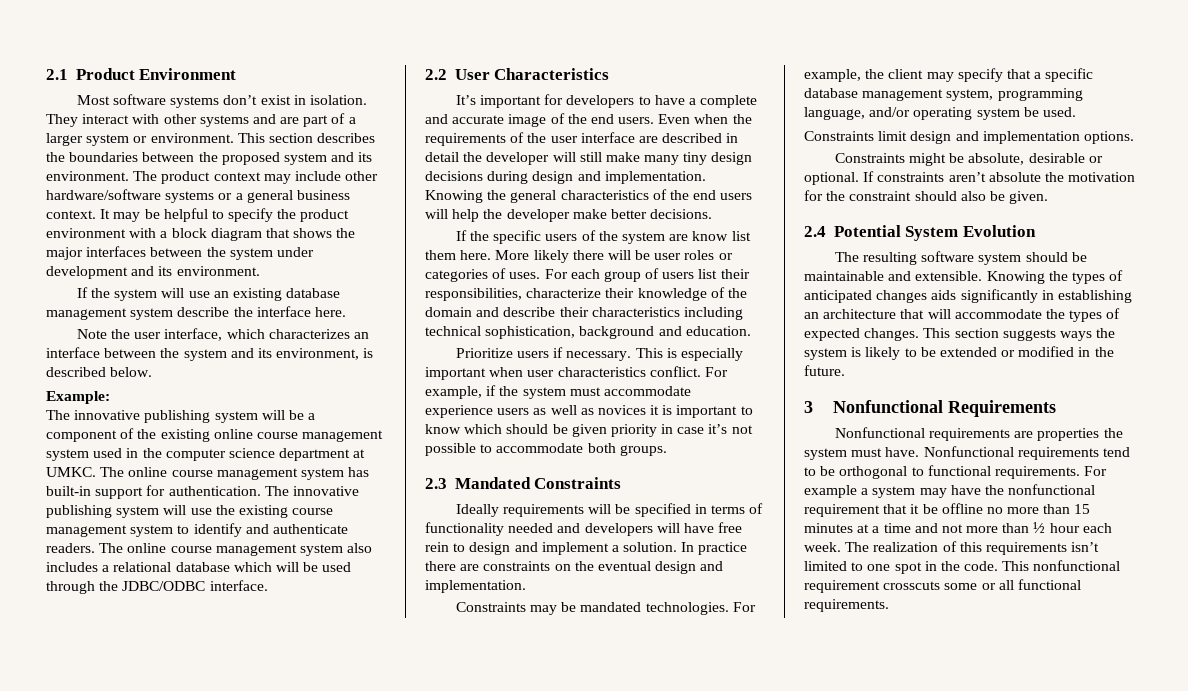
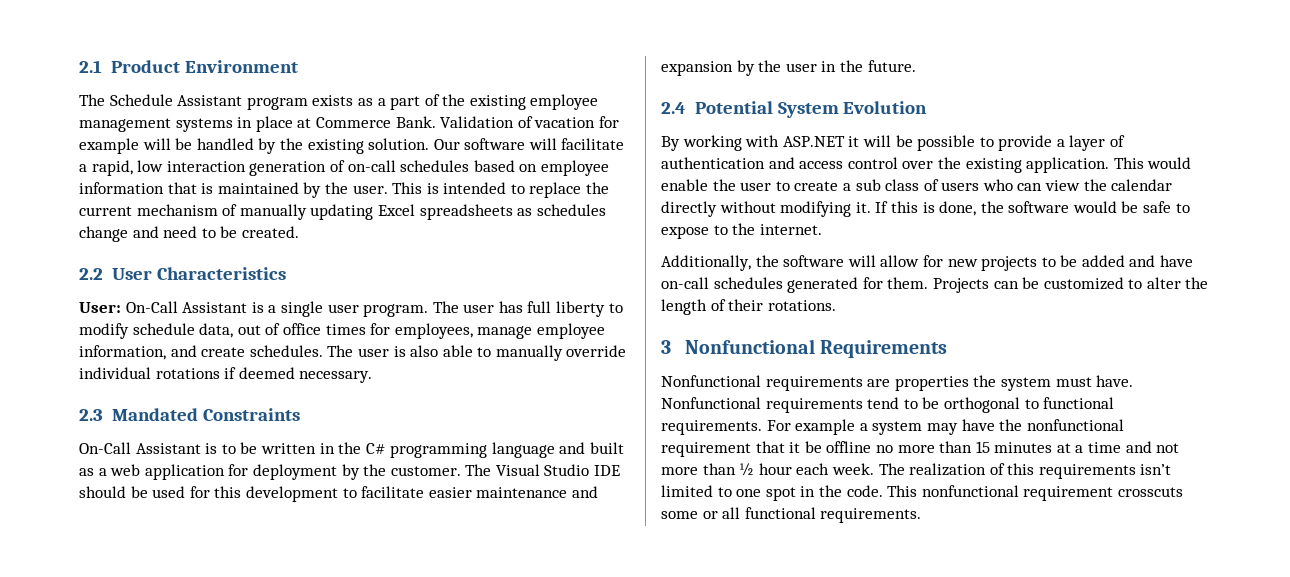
[76,94,367,108] [46,113,356,127] [46,133,376,146] [46,152,373,165] [46,171,379,184] [46,189,350,203] [46,208,350,222] [46,228,356,241] [46,246,314,260] [46,266,260,279] [76,287,341,301] [46,306,346,320] [76,328,369,341] [46,347,374,361] [46,367,153,377] [46,391,110,404] [46,410,316,423] [46,428,384,442] [46,448,366,461] [46,467,370,480] [46,485,359,499] [46,505,334,518] [46,523,348,537] [46,543,373,556] [46,562,352,572] [46,580,268,594] [425,68,610,80] [455,94,758,108] [425,113,752,127] [425,132,739,146] [425,152,753,165] [425,171,706,184] [425,189,753,203] [425,209,713,222] [455,230,751,244] [425,250,733,263] [425,268,750,282] [425,287,747,301] [425,307,743,320] [425,326,751,339] [455,347,743,361] [425,366,728,380] [425,385,691,399] [425,405,753,418] [425,424,753,437] [425,443,667,456] [425,477,622,489] [455,503,764,517] [425,522,743,536] [425,542,748,555] [425,561,724,574] [425,580,526,593] [455,602,756,615] [804,68,1094,82] [804,88,1083,101] [804,107,1076,120] [804,131,1134,144] [834,153,1103,166] [804,171,1136,185] [804,190,1049,204] [804,225,1036,241] [834,251,1087,265] [804,270,1124,284] [804,289,1132,303] [804,308,1121,322] [804,328,1116,341] [804,346,1114,360] [804,365,845,376] Most software systems don’t exist in isolation. They interact with other systems and are part of a larger system or environment. This section describes the boundaries between the proposed system and its environment. The product context may include other hardware/software systems or a general business context. It may be helpful to specify the product environment with a block diagram that shows the major interfaces between the system under development and its environment. // If the system will use an existing database management system describe the interface here. // Note the user interface, which characterizes an interface between the system and its environment, is described below. // Example: // The innovative publishing system will be a component of the existing online course management system used in the computer science department at UMKC. The online course management system has built-in support for authentication. The innovative publishing system will use the existing course management system to identify and authenticate readers. The online course management system also includes a relational database which will be used through the JDBC/ODBC interface. // 2.2 User Characteristics // It’s important for developers to have a complete and accurate image of the end users. Even when the requirements of the user interface are described in detail the developer will still make many tiny design decisions during design and implementation. Knowing the general characteristics of the end users will help the developer make better decisions. // If the specific users of the system are know list them here. More likely there will be user roles or categories of uses. For each group of users list their responsibilities, characterize their knowledge of the domain and describe their characteristics including technical sophistication, background and education. // Prioritize users if necessary. This is especially important when user characteristics conflict. For example, if the system must accommodate experience users as well as novices it is important to know which should be given priority in case it’s not possible to accommodate both groups. // 2.3 Mandated Constraints // Ideally requirements will be specified in terms of functionality needed and developers will have free rein to design and implement a solution. In practice there are constraints on the eventual design and implementation. // Constraints may be mandated technologies. For example, the client may specify that a specific database management system, programming language, and/or operating system be used. // Constraints limit design and implementation options. // Constraints might be absolute, desirable or optional. If constraints aren’t absolute the motivation for the constraint should also be given. // 2.4 Potential System Evolution // The resulting software system should be maintainable and extensible. Knowing the types of anticipated changes aids significantly in establishing an architecture that will accommodate the types of expected changes. This section suggests ways the system is likely to be extended or modified in the future. -> [79,94,599,110] [79,116,619,132] [79,138,625,154] [79,160,609,176] [79,182,610,198] [79,204,606,220] [79,226,299,242] [79,267,286,280] [79,301,623,317] [79,323,605,339] [79,345,627,361] [79,367,373,383] [79,408,300,421] [79,442,625,458] [79,464,621,480] [79,486,598,502] [661,60,916,76] [661,101,928,118] [661,135,1126,151] [661,157,1192,173] [661,179,1173,191] [661,201,1190,217] [661,223,822,239] [661,255,1194,271] [661,277,1209,293] [661,299,836,315] The Schedule Assistant program exists as a part of the existing employee management systems in place at Commerce Bank. Validation of vacation for example will be handled by the existing solution. Our software will facilitate a rapid, low interaction generation of on-call schedules based on employee information that is maintained by the user. This is intended to replace the current mechanism of manually updating Excel spreadsheets as schedules change and need to be created. // 2.2 User Characteristics // User: On-Call Assistant is a single user program. The user has full liberty to modify schedule data, out of office times for employees, manage employee information, and create schedules. The user is also able to manually override individual rotations if deemed necessary. // 2.3 Mandated Constraints // On-Call Assistant is to be written in the C# programming language and built as a web application for deployment by the customer. The Visual Studio IDE should be used for this development to facilitate easier maintenance and expansion by the user in the future. // 2.4 Potential System Evolution // By working with ASP.NET it will be possible to provide a layer of authentication and access control over the existing application. This would enable the user to create a sub class of users who can view the calendar directly without modifying it. If this is done, the software would be safe to expose to the internet. // Additionally, the software will allow for new projects to be added and have on-call schedules generated for them. Projects can be customized to alter the length of their rotations.

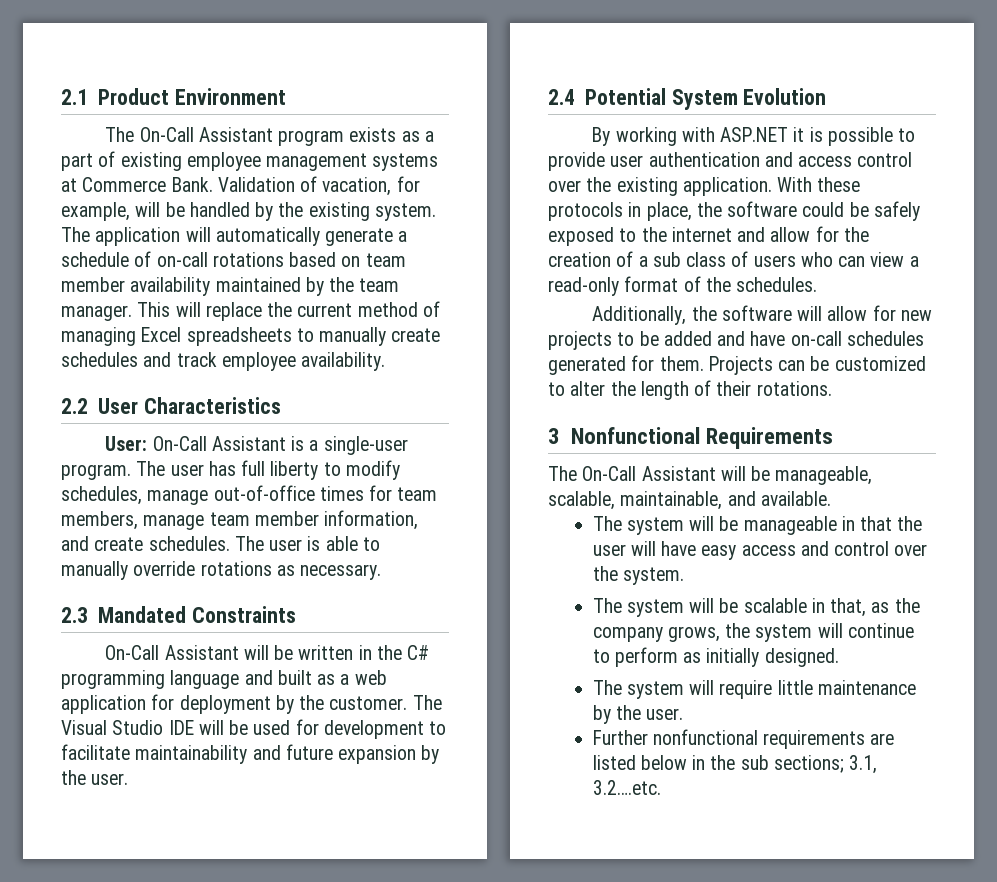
[109,94,173,106] Schedule -> [139,127,194,142] On-Call
[442,94,466,106] the -> (116, 159) none
[237,116,293,132] in place -> (439, 162) none
[534,116,619,128] [79,138,139,154] vacation for example -> [322,176,420,196] [61,202,130,221] vacation, for example,
[368,138,625,150] [79,160,327,176] solution. Our software will facilitate a rapid, low interaction generation -> [374,203,436,221] [61,227,408,246] [61,252,129,267] system. The application will automatically generate a schedule
[400,160,470,172] schedules -> [212,252,284,267] rotations
[540,160,609,176] [79,182,610,198] [79,204,606,220] [79,226,299,242] employee information that is maintained by the user. This is intended to replace the current mechanism of manually updating Excel spreadsheets as schedules change and need to be created. -> [365,253,406,267] [61,277,400,296] [61,301,440,321] [61,327,441,346] [61,352,386,371] team member availability maintained by the team manager. This will replace the current method of managing Excel spreadsheets to manually create schedules and track employee availability.
[280,301,359,317] single user -> [323,436,408,455] single-user
[132,323,605,339] schedule data, out of office times for employees, manage employee -> [61,485,438,505] [61,511,319,530] schedules, manage out-of-office times for team members, manage team member
[410,345,439,357] also -> (321, 543) none
[79,367,295,379] individual rotations if deemed -> [200,561,295,576] rotations as
[205,443,236,454] is to -> [243,645,269,660] will
[79,486,126,498] should -> [198,720,224,735] will
[214,486,242,498] this -> (319, 727) none
[428,486,598,498] [661,60,916,76] easier maintenance and expansion by the user in the future. -> [135,744,440,764] [61,770,129,785] maintainability and future expansion by the user.
[862,135,913,147] will be -> [809,127,823,142] is
[1056,135,1126,151] a layer of -> [610,155,644,167] user
[1113,157,1192,169] [661,179,839,191] This would enable the user to create -> [777,177,861,192] [548,201,920,221] [548,226,869,246] [548,251,634,267] With these protocols in place, the software could be safely exposed to the internet and allow for the creation of
[1083,179,1173,191] [661,201,1190,217] [661,223,822,239] the calendar directly without modifying it. If this is done, the software would be safe to expose to the internet. -> [909,256,919,267] [548,276,818,296] a read-only format of the schedules.
[661,375,1134,391] [661,397,1115,413] [661,419,1124,435] [661,441,1180,457] [661,463,1172,479] [661,485,1183,501] [661,507,922,523] Nonfunctional requirements are properties the system must have. Nonfunctional requirements tend to be orthogonal to functional requirements. For example a system may have the nonfunctional requirement that it be offline no more than 15 minutes at a time and not more than ½ hour each week. The realization of this requirements isn’t limited to one spot in the code. This nonfunctional requirement crosscuts some or all functional requirements. -> [548,466,873,485] [548,491,831,510] [592,516,923,535] [592,541,928,560] [592,566,684,585] [592,598,920,617] [592,623,914,642] [592,647,839,667] [592,680,916,699] [592,705,684,724] [592,729,895,749] [592,755,878,774] [592,780,661,795] The On-Call Assistant will be manageable, scalable, maintainable, and available. // The system will be manageable in that the user will have easy access and control over the system. // The system will be scalable in that, as the company grows, the system will continue to perform as initially designed. // The system will require little maintenance by the user. // Further nonfunctional requirements are listed below in the sub sections; 3.1, 3.2….etc.

